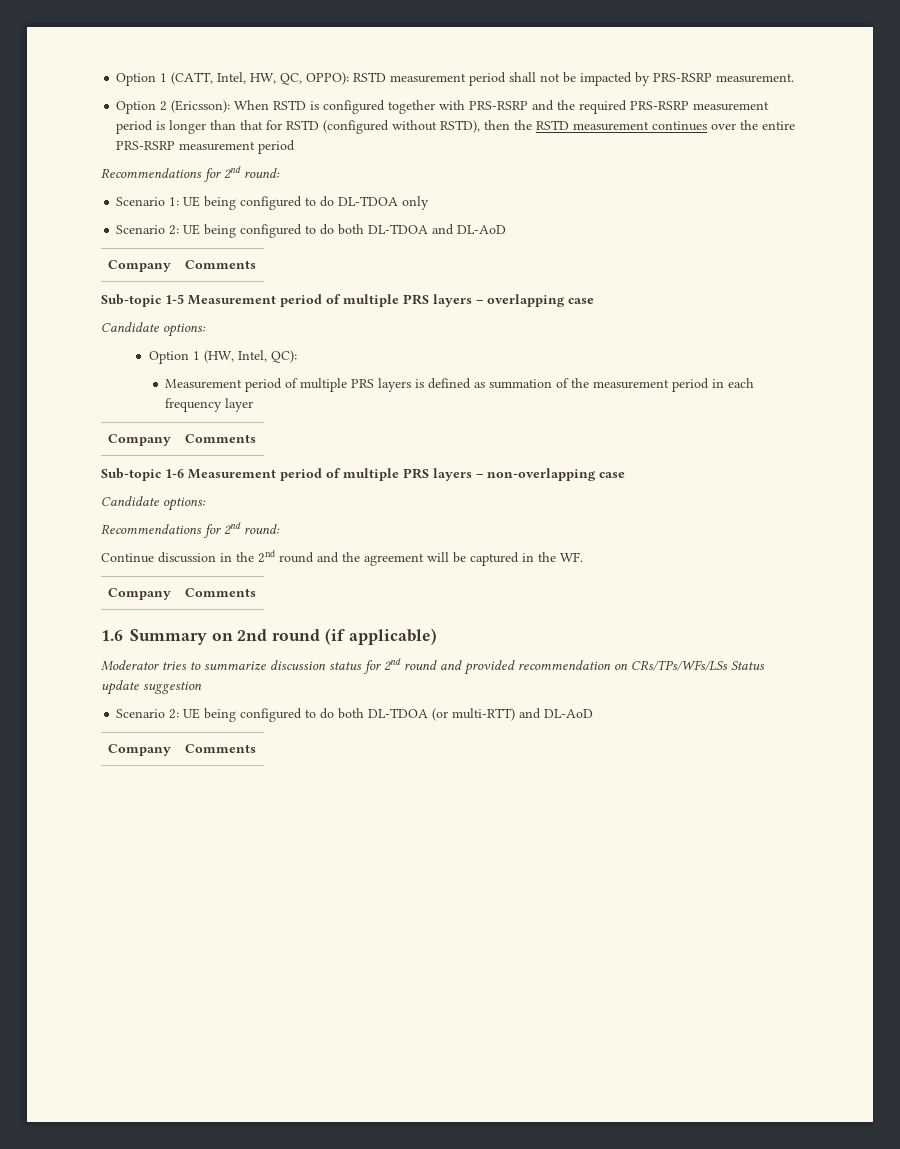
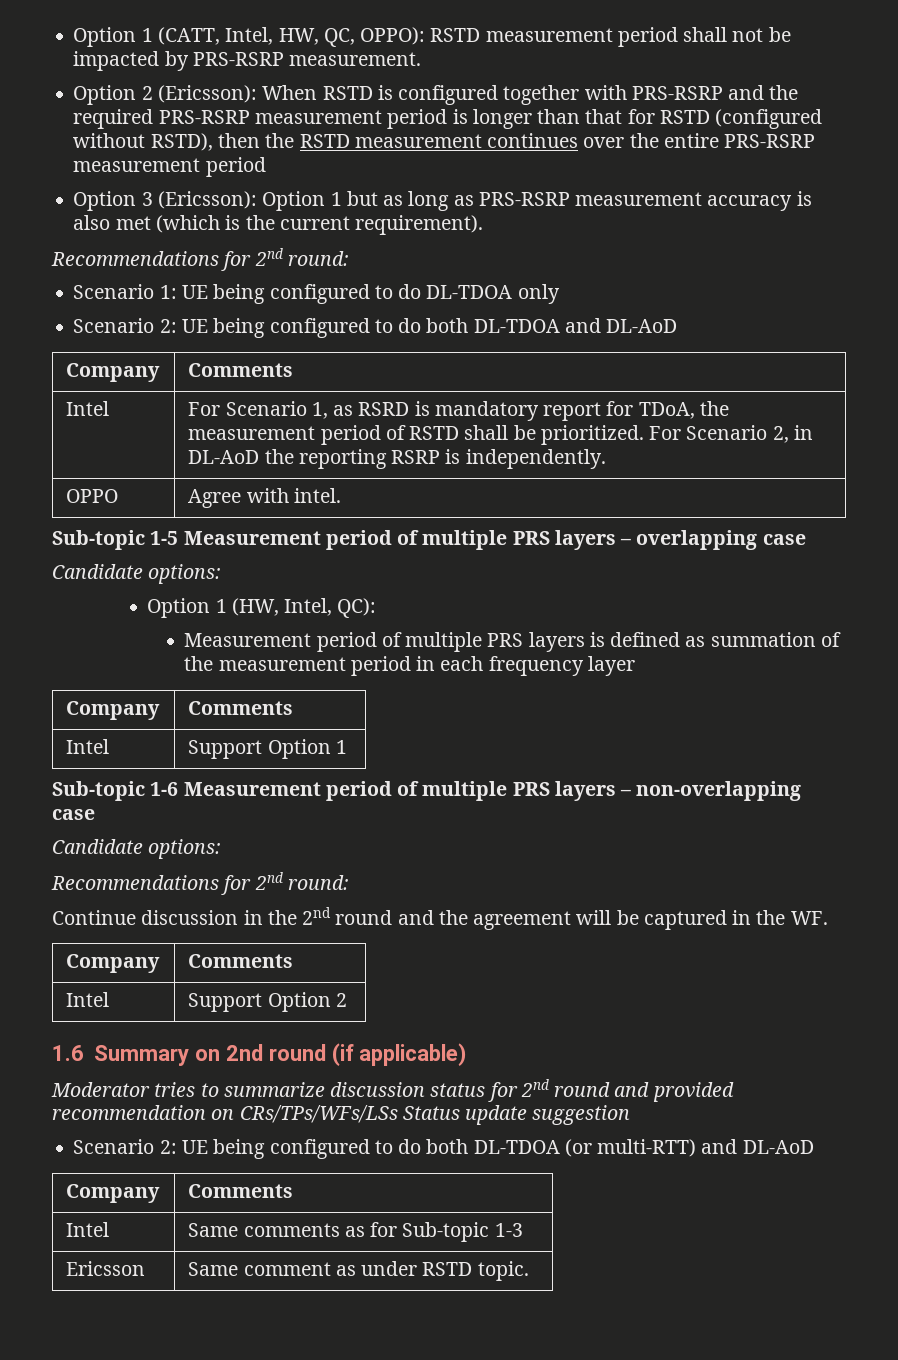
(296, 147) none -> [73,191,812,211] [73,215,484,235] // Option 3 (Ericsson): Option 1 but as long as PRS-RSRP measurement accuracy is also met (which is the current requirement).
(256, 264) none -> [66,401,110,416] [188,401,729,421] [188,425,813,445] [188,449,606,469] [66,489,119,503] [188,488,341,508] // Intel | For Scenario 1, as RSRD is mandatory report for TDoA, the measurement period of RSTD shall be prioritized. For Scenario 2, in DL-AoD the reporting RSRP is independently. // OPPO | Agree with intel.
(256, 438) none -> [66,739,110,754] [188,739,347,759] // Intel | Support Option 1
(256, 592) none -> [66,992,110,1007] [188,992,347,1012] // Intel | Support Option 2
(256, 748) none -> [66,1222,110,1237] [188,1222,523,1242] [66,1261,146,1276] [188,1261,529,1281] // Intel | Same comments as for Sub-topic 1-3 // Ericsson | Same comment as under RSTD topic.

